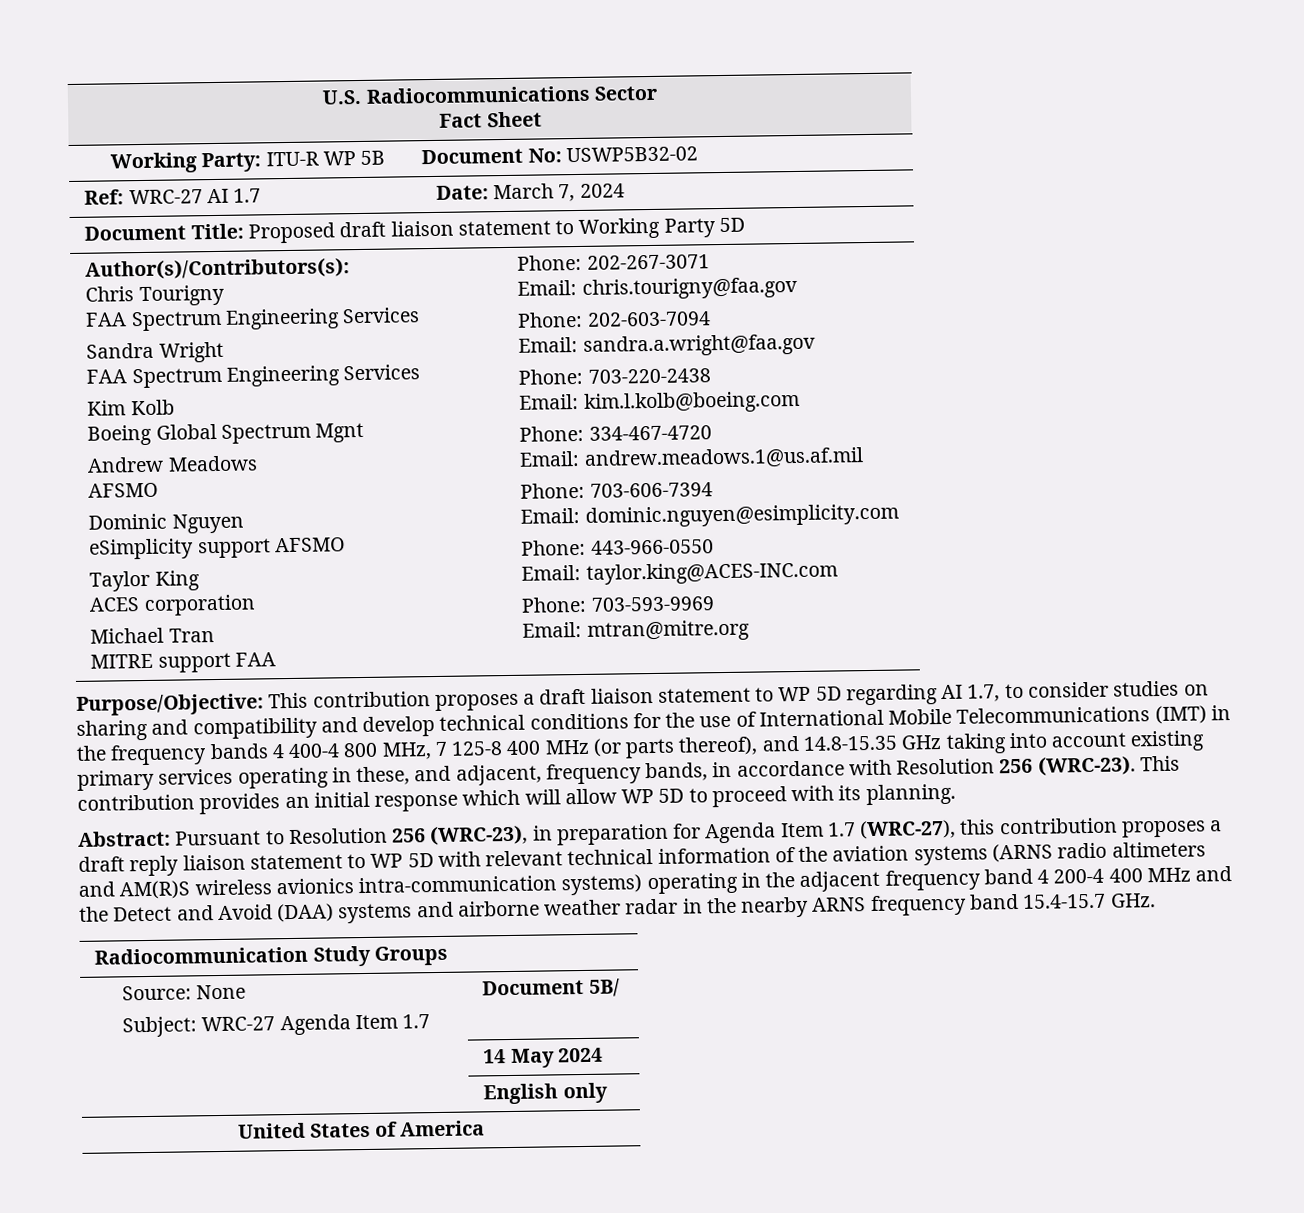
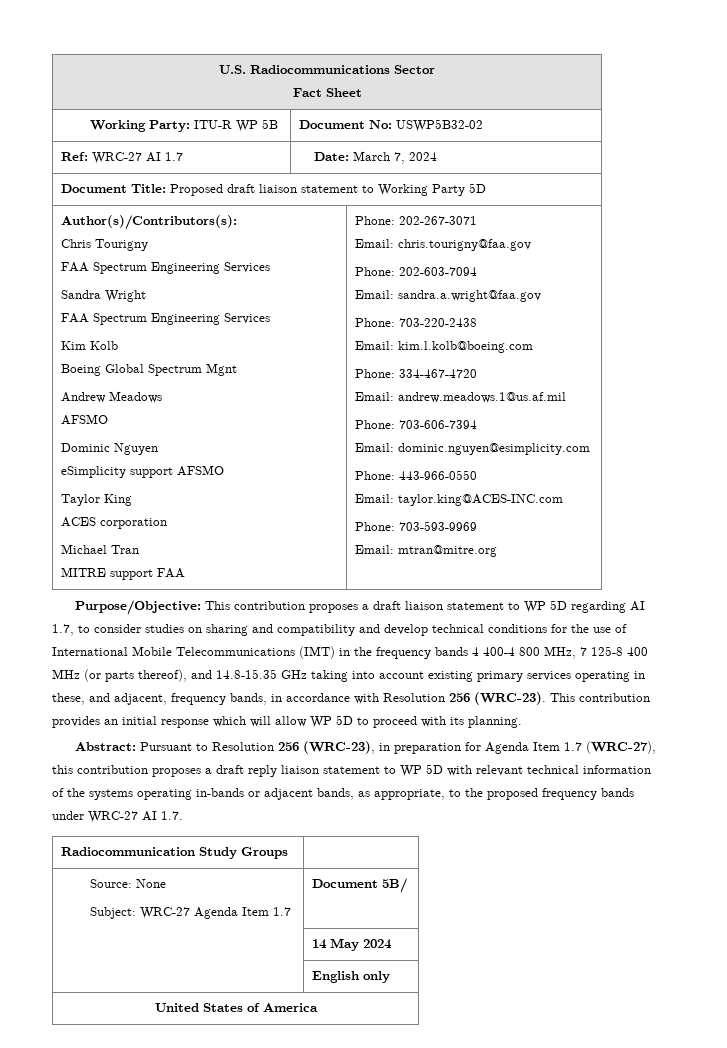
[832,841,1206,866] [78,866,1233,900] [79,893,1156,924] aviation systems (ARNS radio altimeters and AM(R)S wireless avionics intra-communication systems) operating in the adjacent frequency band 4 200-4 400 MHz and the Detect and Avoid (DAA) systems and airborne weather radar in the nearby ARNS frequency band 15.4-15.7 GHz. -> [89,788,634,800] [52,811,183,823] systems operating in-bands or adjacent bands, as appropriate, to the proposed frequency bands under WRC-27 AI 1.7.

